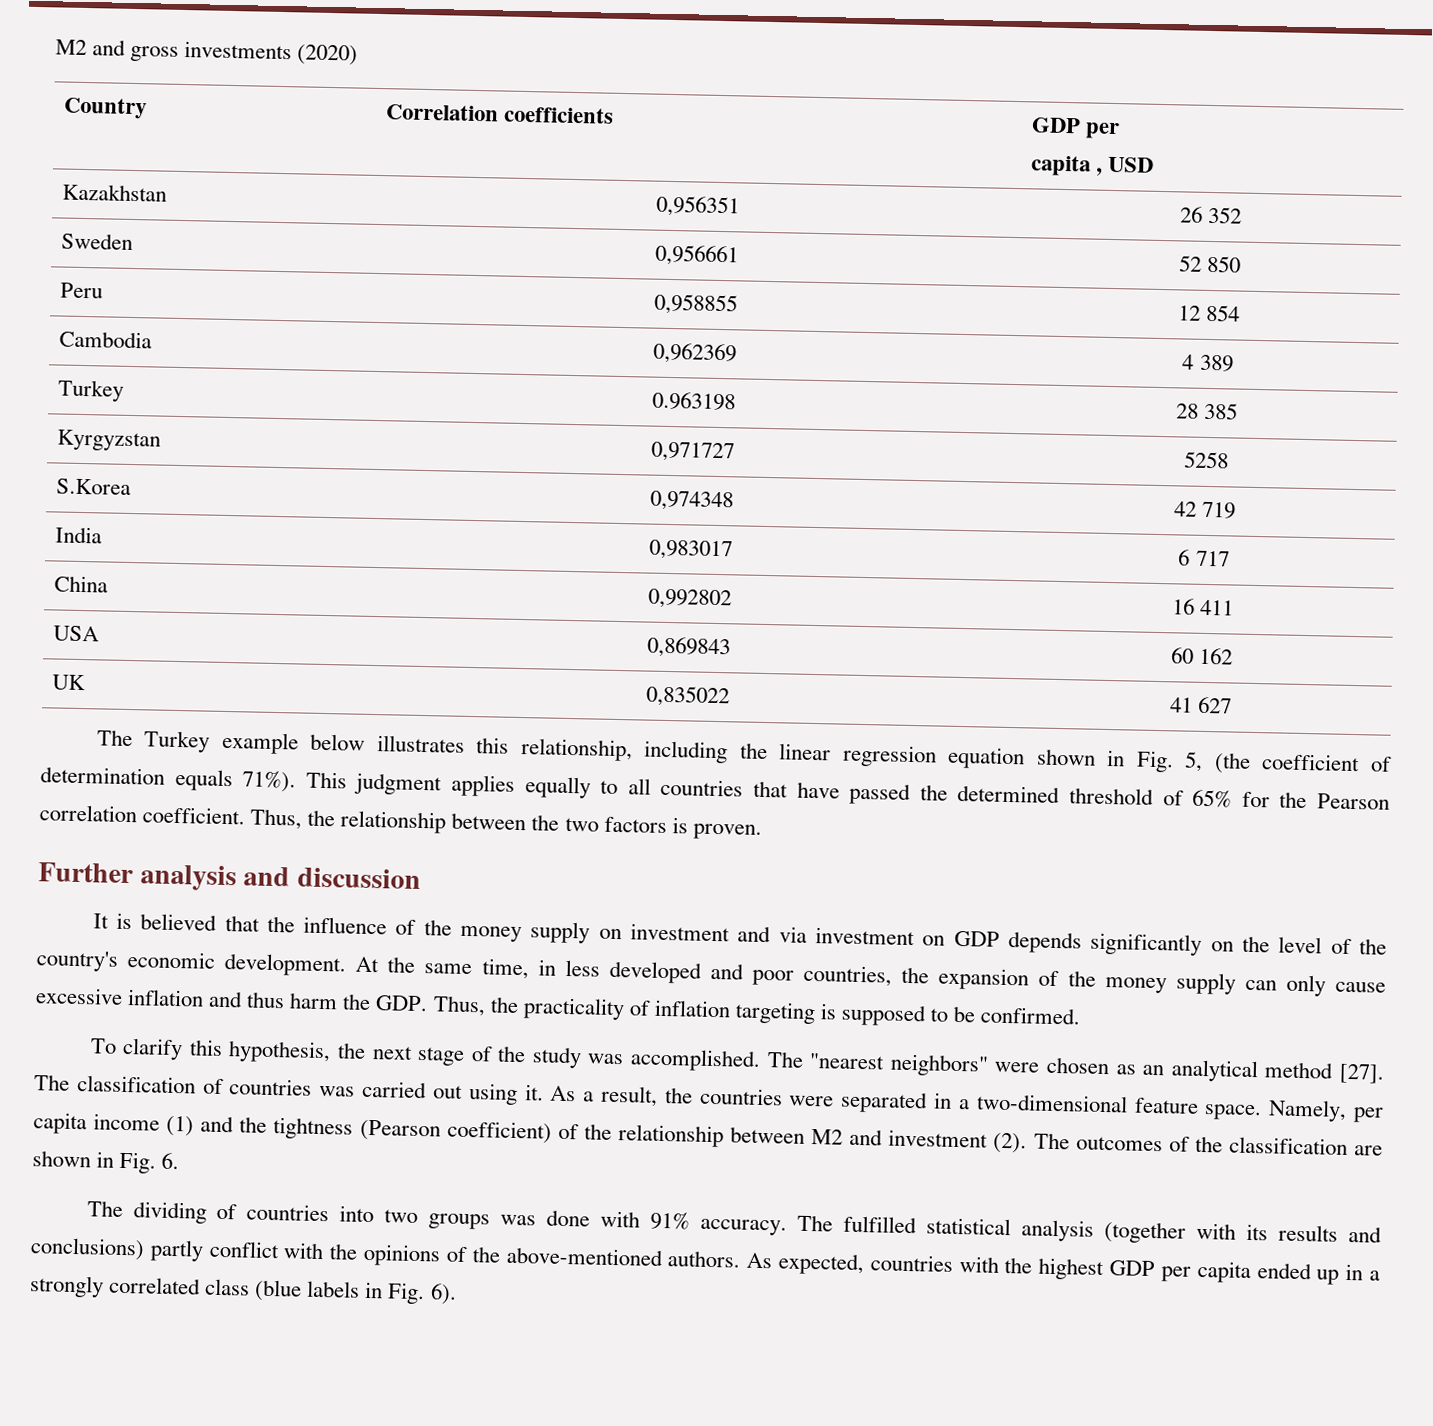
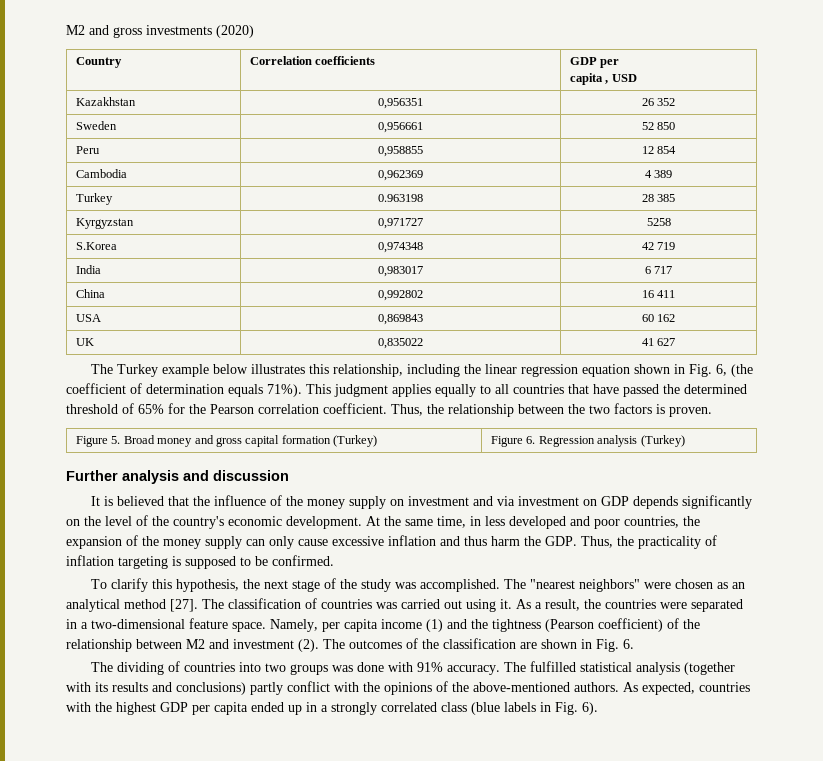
[1184,751,1204,772] 5, -> [716,364,728,376] 6,
(762, 831) none -> [76,435,378,447] [491,435,685,447] // Figure 5. Broad money and gross capital formation (Turkey) | Figure 6. Regression analysis (Turkey)

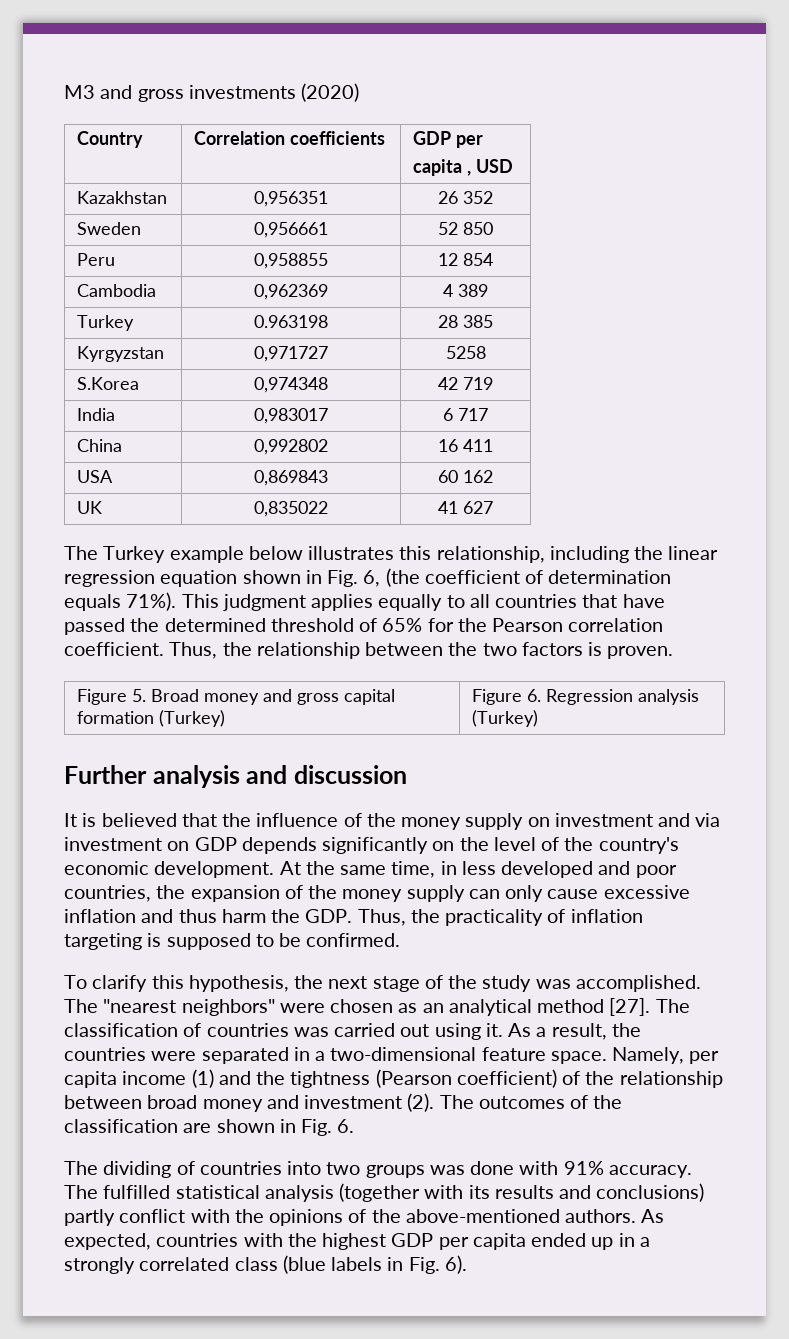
[66,25,85,35] М2 -> [64,85,95,99] М3
[186,639,205,649] M2 -> [147,1095,263,1112] broad money

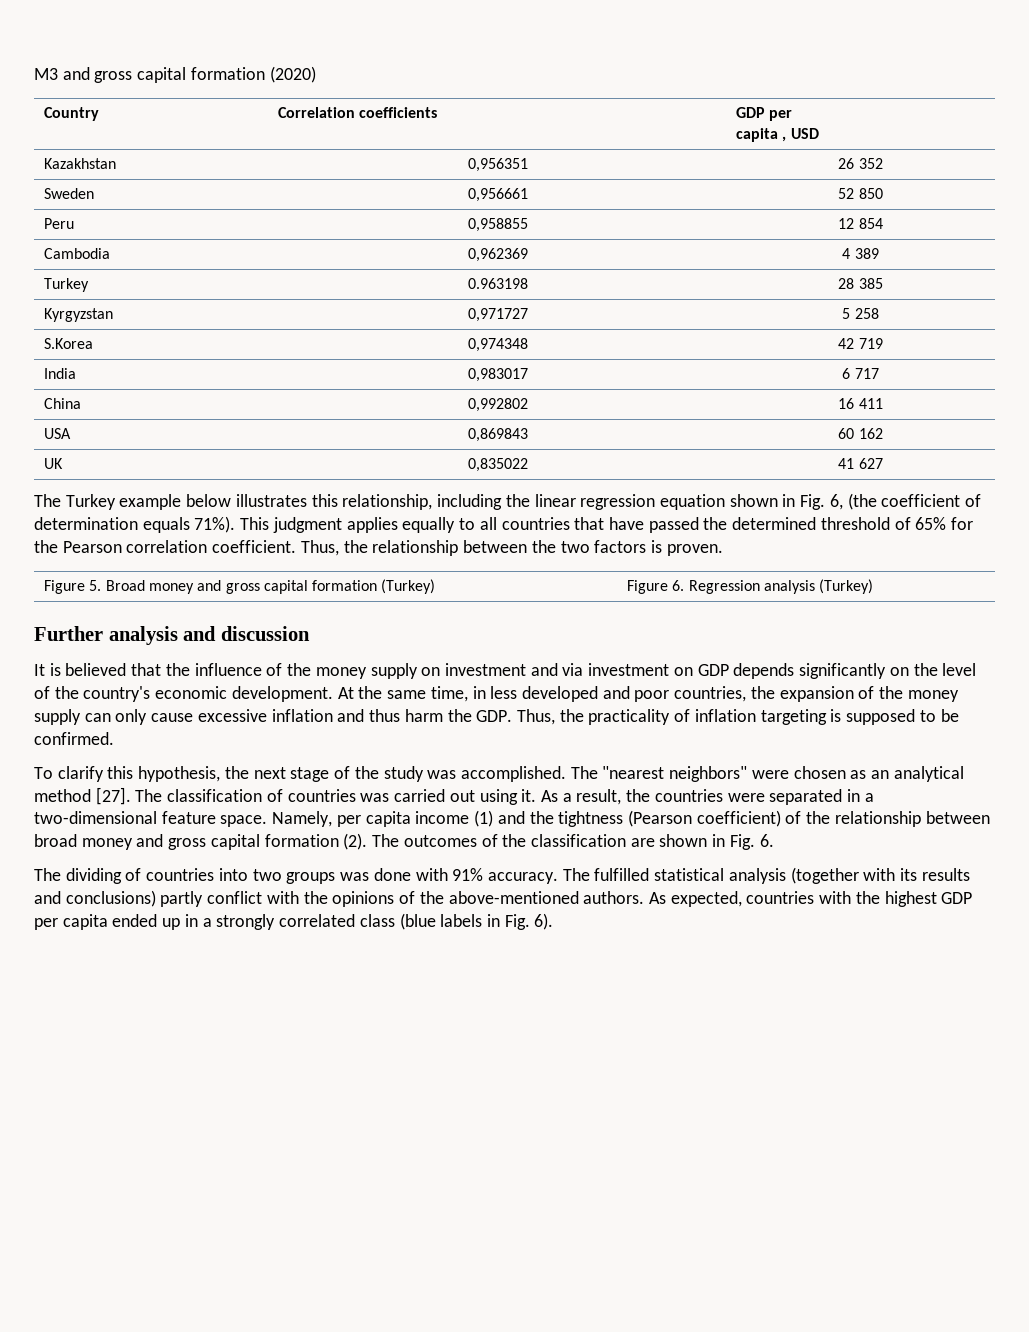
[188,85,296,99] investments -> [137,67,265,83] capital formation
[445,346,486,359] 5258 -> [842,308,879,319] 5 258
[304,1095,403,1109] investment -> [168,834,339,850] gross capital formation

